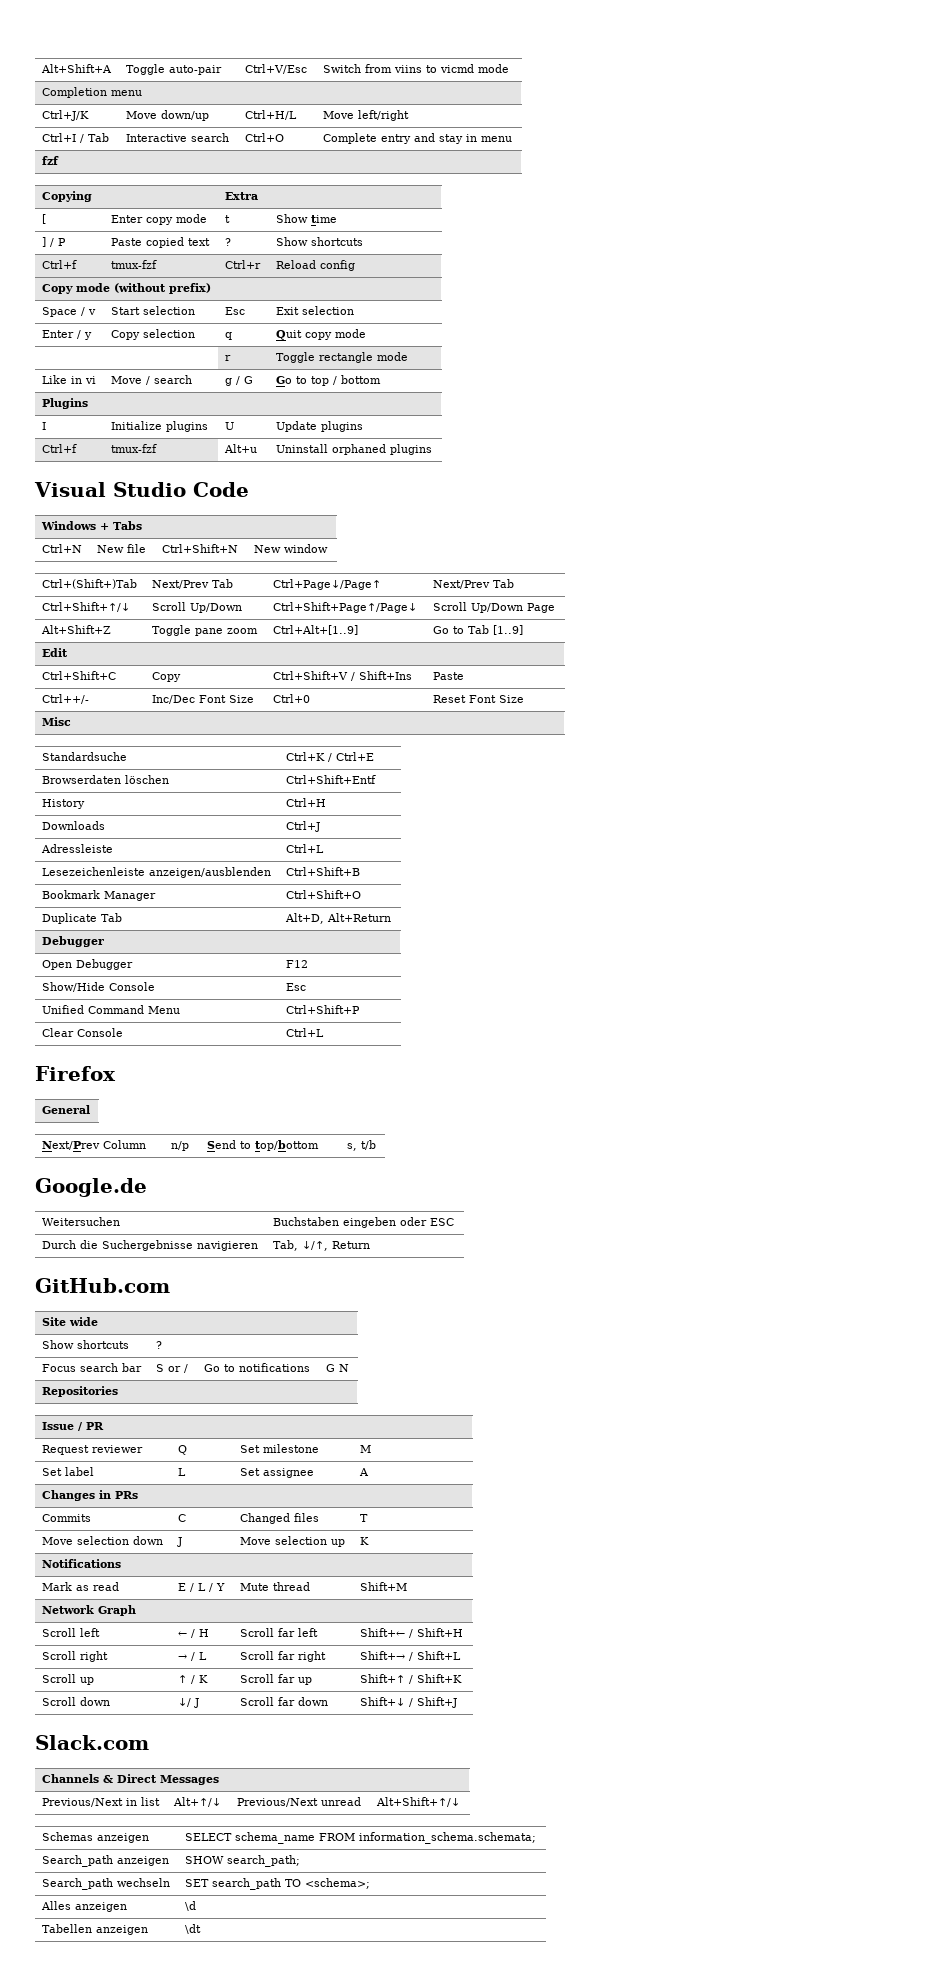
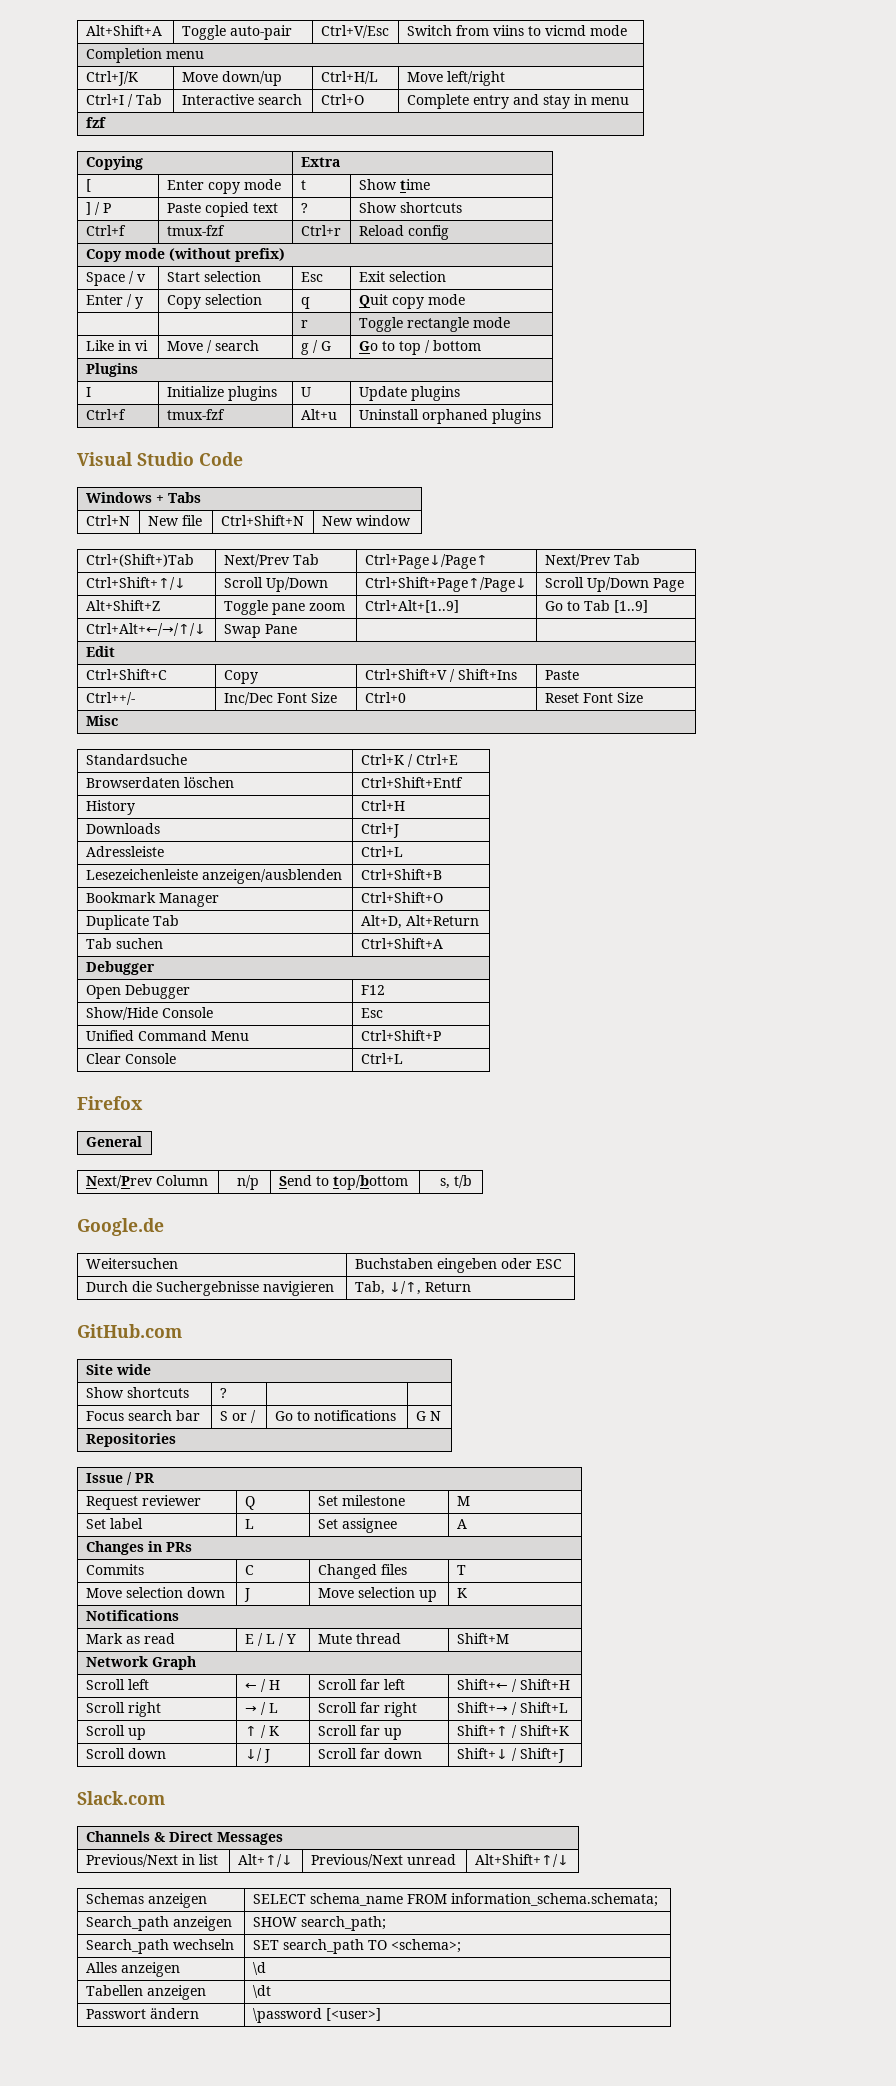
(524, 630) none -> [85,623,206,636] [223,624,297,638] // Ctrl+Alt+←/→/↑/↓ | Swap Pane | |
(392, 917) none -> [85,938,163,949] [360,938,443,949] // Tab suchen | Ctrl+Shift+A
(202, 1929) none -> [85,2008,199,2019] [252,2008,381,2023] // Passwort ändern | \password [<user>]

